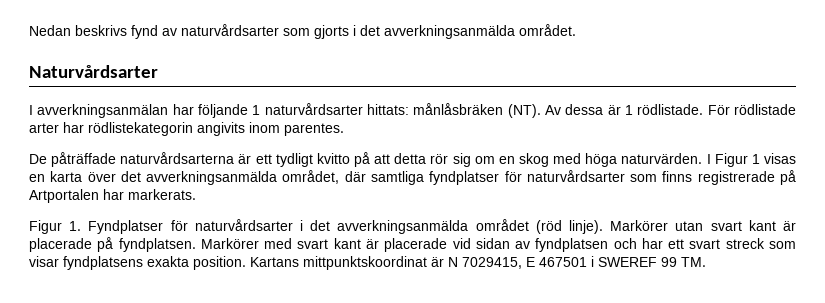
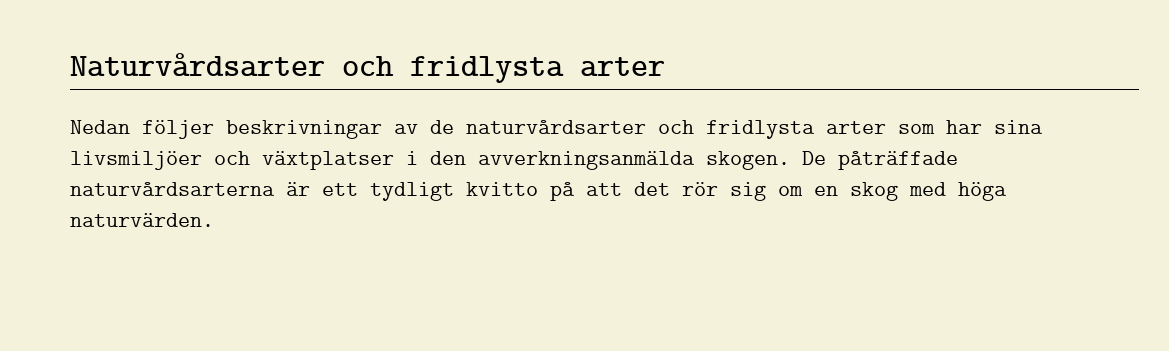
[29,24,576,39] [29,65,158,78] [29,103,797,118] [29,122,344,136] Nedan beskrivs fynd av naturvårdsarter som gjorts i det avverkningsanmälda området. // Naturvårdsarter // I avverkningsanmälan har följande 1 naturvårdsarter hittats: månlåsbräken (NT). Av dessa är 1 rödlistade. För rödlistade arter har rödlistekategorin angivits inom parentes. // -> [70,53,665,83] [70,120,1043,139] [70,151,790,170] Naturvårdsarter och fridlysta arter // Nedan följer beskrivningar av de naturvårdsarter och fridlysta arter som har sina livsmiljöer och växtplatser i den avverkningsanmälda skogen.
[394,153,427,164] detta -> [634,182,670,196] det
[706,153,796,167] [29,170,797,185] [29,189,196,203] [29,219,797,234] [29,237,797,252] [29,256,706,270] I Figur 1 visas en karta över det avverkningsanmälda området, där samtliga fyndplatser för naturvårdsarter som finns registrerade på Artportalen har markerats. // Figur 1. Fyndplatser för naturvårdsarter i det avverkningsanmälda området (röd linje). Markörer utan svart kant är placerade på fyndplatsen. Markörer med svart kant är placerade vid sidan av fyndplatsen och har ett svart streck som visar fyndplatsens exakta position. Kartans mittpunktskoordinat är N 7029415, E 467501 i SWEREF 99 TM. -> (214, 220) none

